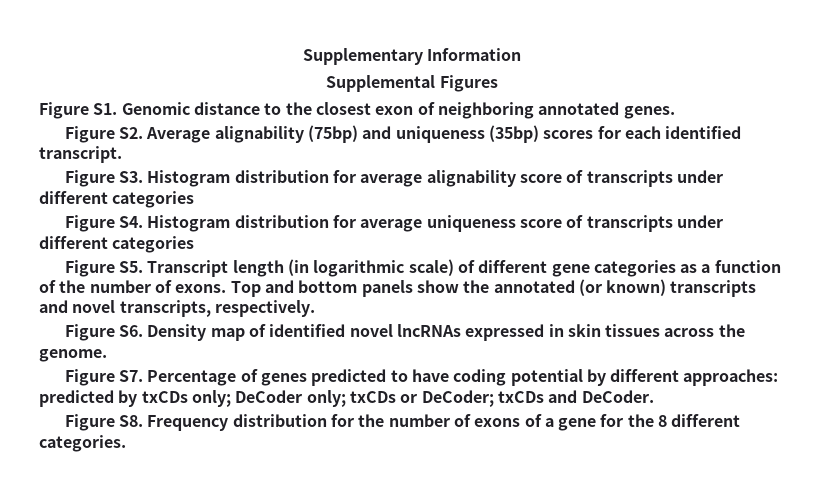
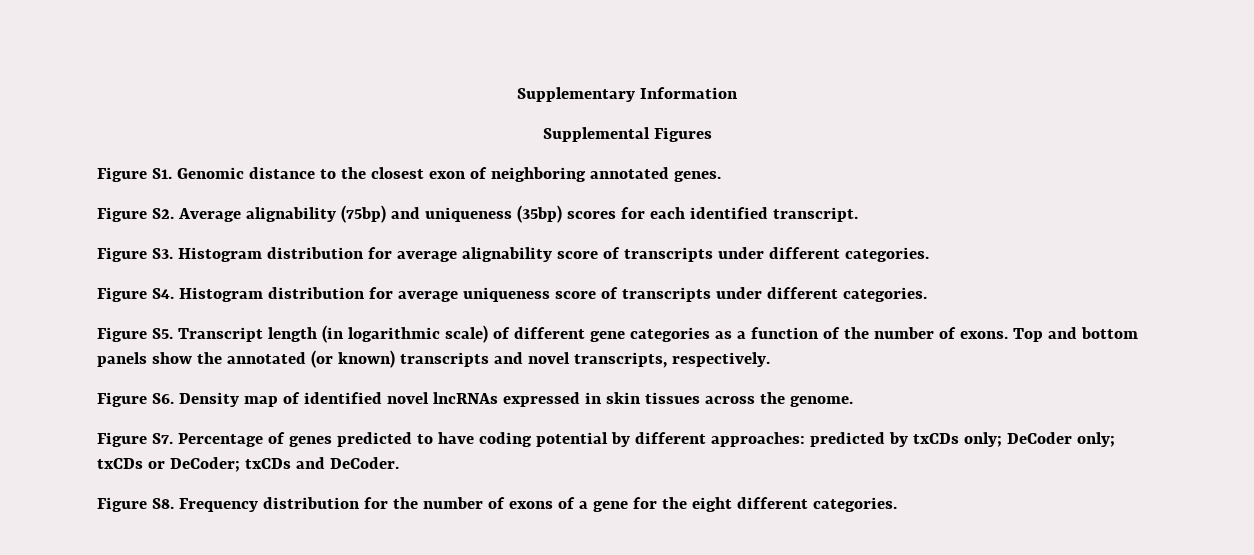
[112,191,195,208] categories -> [844,247,929,262] categories.
[112,236,195,253] categories -> [842,287,927,302] categories.
[658,415,668,427] 8 -> [691,497,732,512] eight

